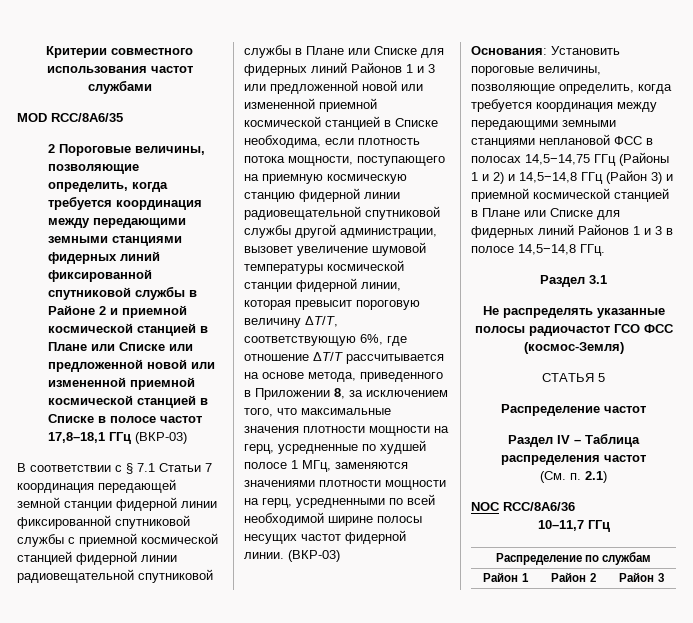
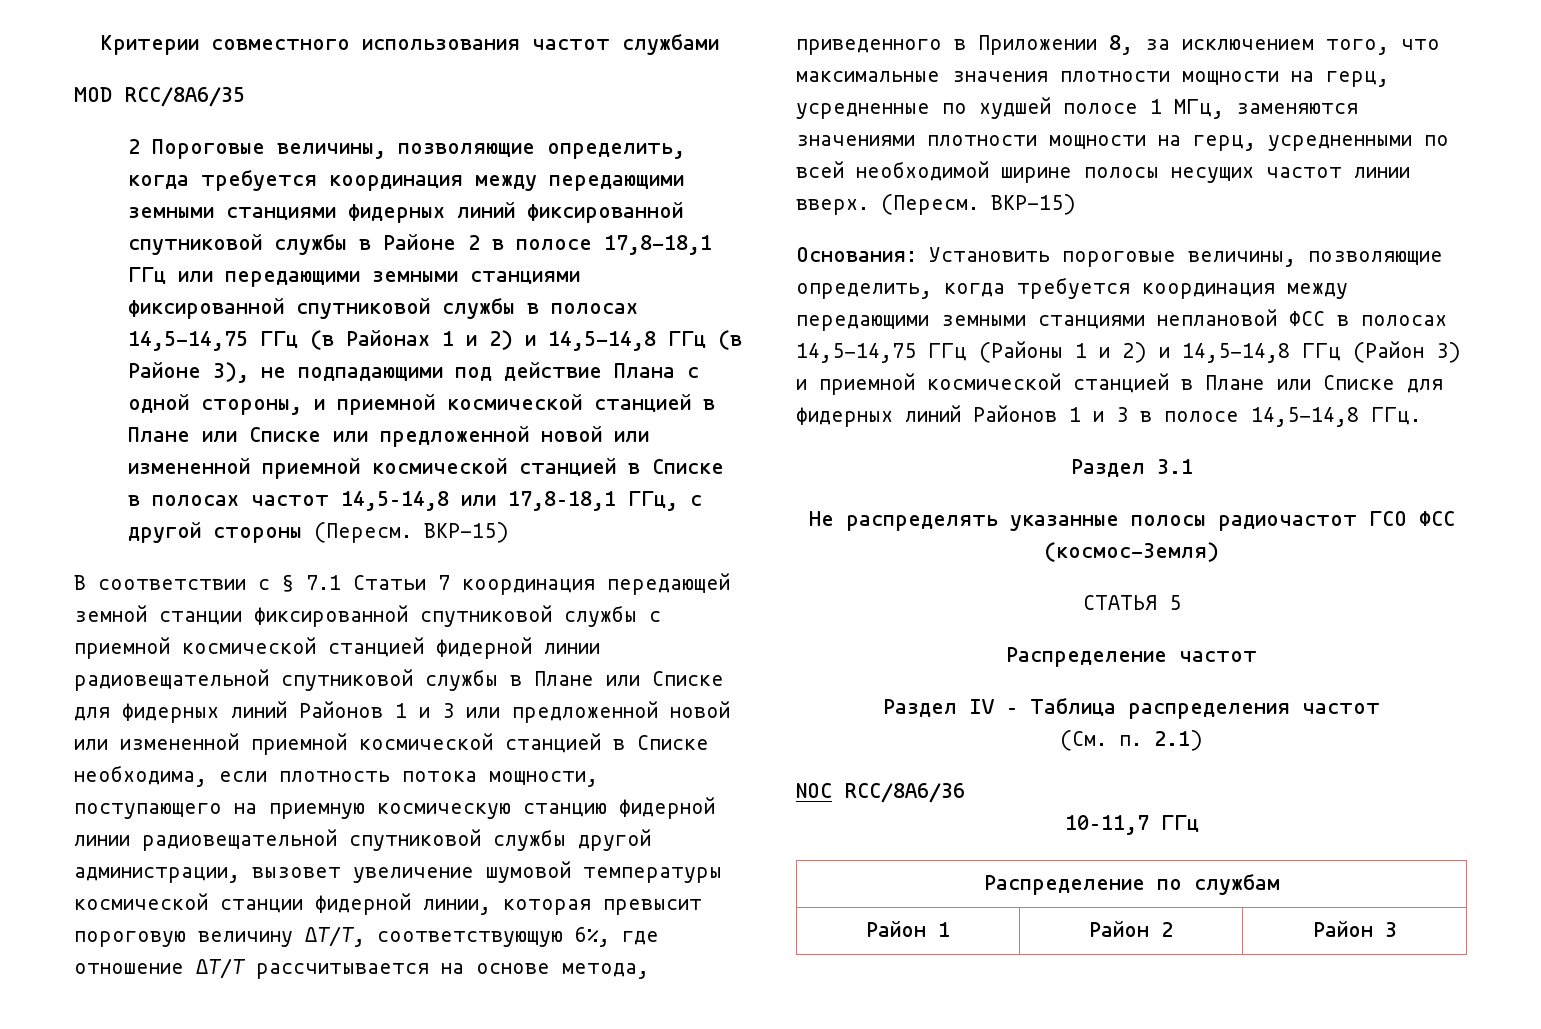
(107, 310) none -> [492,235,713,255] [128,267,581,287] [128,297,639,319] [128,329,743,351] [128,361,700,383] [128,393,303,415] в полосе 17,8−18,1 ГГц или передающими земными станциями фиксированной спутниковой службы в полосах 14,5-14,75 ГГц (в Районах 1 и 2) и 14,5−14,8 ГГц (в Районе 3), не подпадающими под действие Плана с одной стороны,
[110,416,203,423] [48,432,188,444] полосе частот 17,8–18,1 ГГц (ВКР-03) -> [152,491,703,511] [128,521,510,543] полосах частот 14,5–14,8 или 17,8–18,1 ГГц, с другой стороны (Пересм. ВКР-15)
[116,497,217,511] фидерной линии -> (242, 618) none
[345,530,406,544] [244,550,340,562] фидерной линии. (ВКР-03) -> [1354,167,1410,179] [796,194,1076,215] линии вверх. (Пересм. ВКР-15)

